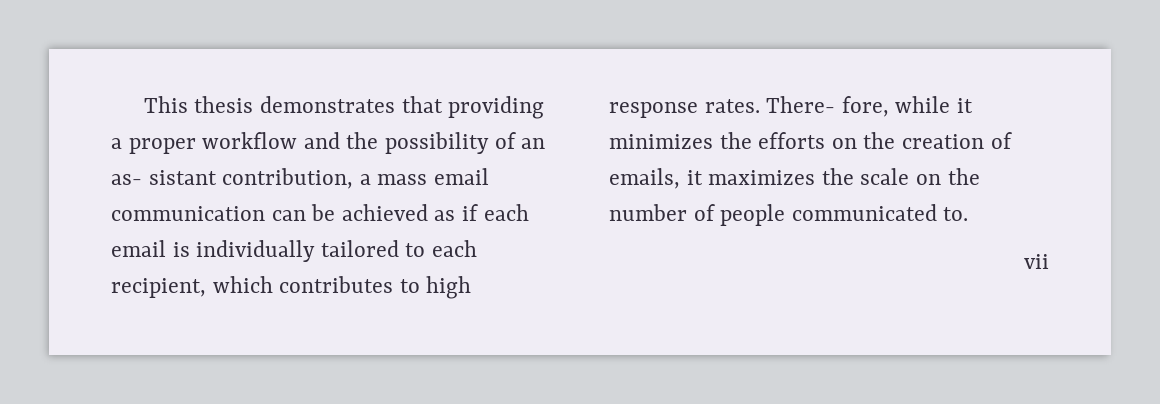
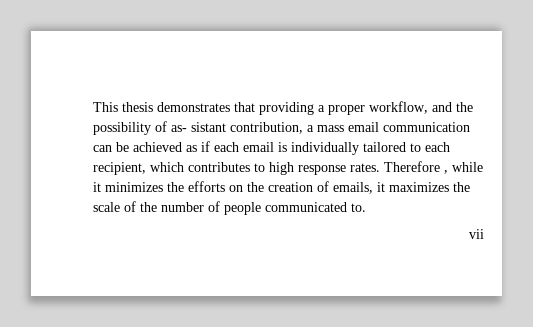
[202,132,298,149] workflow -> [369,101,428,114] workflow,
[521,138,546,149] an -> (167, 126) none
[766,96,889,117] There- fore, -> [384,161,448,174] Therefore ,
[916,174,942,185] on -> [124,201,136,212] of

